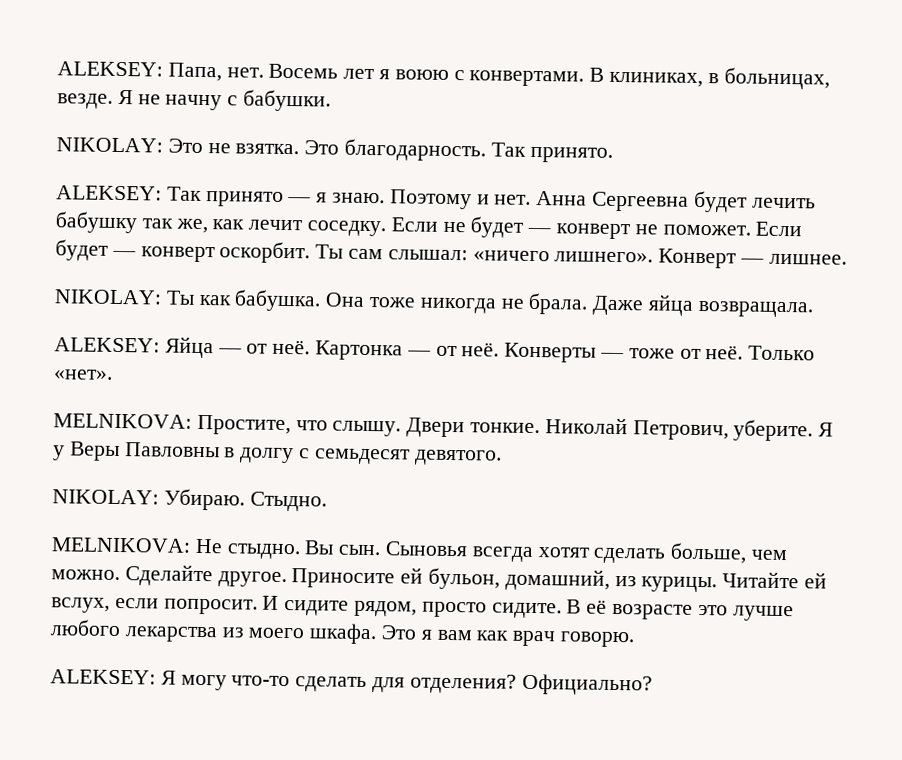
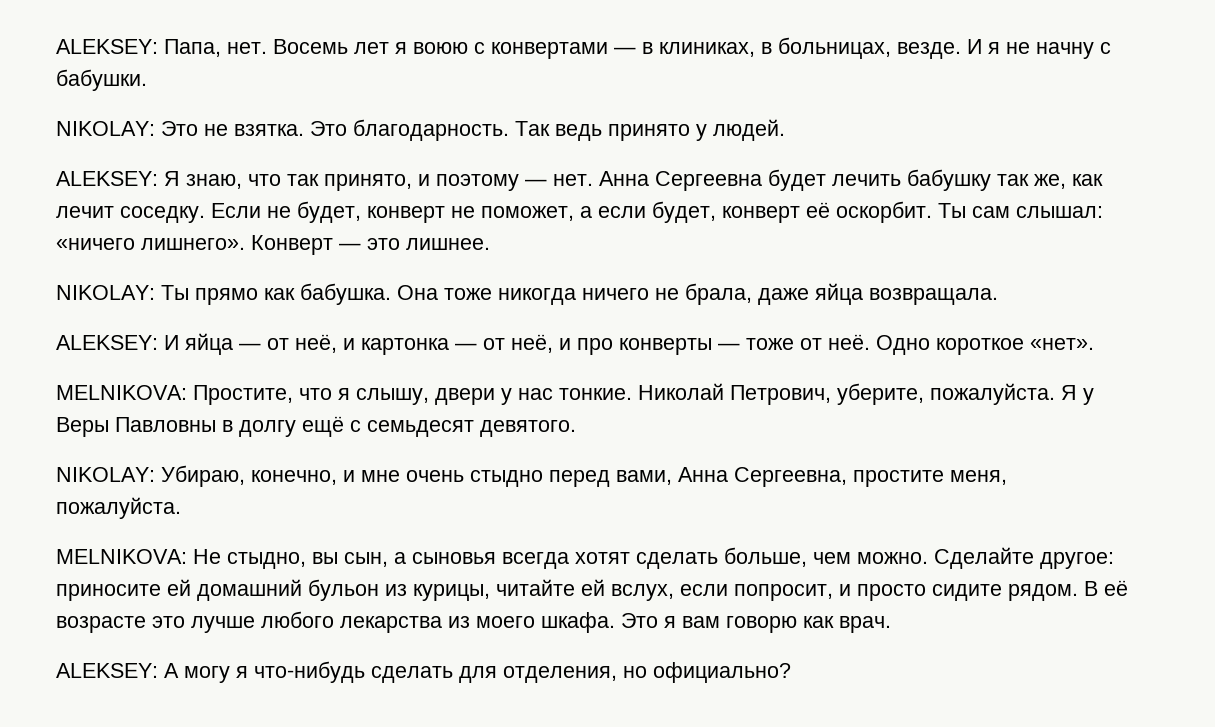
[469,67,605,87] конвертами. В -> [491,42,653,59] конвертами — в
[117,89,133,105] Я -> [967,39,1000,54] И я
[529,146,613,163] [56,185,490,210] принято. // ALEKSEY: Так принято — я знаю. Поэтому и -> [555,119,785,141] [56,171,547,191] ведь принято у людей. // ALEKSEY: Я знаю, что так принято, и поэтому —
[470,216,803,240] [55,239,216,263] будет — конверт не поможет. Если будет — конверт -> [297,201,830,223] будет, конверт не поможет, а если будет, конверт её
(765, 261) none -> [367,238,400,250] это
(195, 297) none -> [195,288,258,305] прямо
[500,292,645,316] не брала. Даже -> [582,283,809,305] ничего не брала, даже
[164,336,597,363] Яйца — от неё. Картонка — от неё. Конверты -> [164,333,712,355] И яйца — от неё, и картонка — от неё, и про конверты
[748,345,816,361] Только -> [876,335,1024,355] Одно короткое
[332,417,466,438] слышу. Двери -> [338,388,553,405] я слышу, двери у нас
[733,419,814,442] уберите. -> [837,383,1055,405] уберите, пожалуйста.
(295, 455) none -> [302,416,344,437] ещё
[163,488,327,512] [51,537,469,560] Убираю. Стыдно. // MELNIKOVA: Не стыдно. Вы сын. Сыновья -> [161,465,1007,487] [56,497,181,519] [56,549,496,569] Убираю, конечно, и мне очень стыдно перед вами, Анна Сергеевна, простите меня, пожалуйста. // MELNIKOVA: Не стыдно, вы сын, а сыновья
[217,567,828,593] [51,595,562,619] другое. Приносите ей бульон, домашний, из курицы. Читайте ей вслух, если попросит. И сидите рядом, просто сидите. -> [1040,552,1114,569] [56,579,1078,601] другое: приносите ей домашний бульон из курицы, читайте ей вслух, если попросит, и просто сидите рядом.
[476,630,635,648] [50,669,653,696] как врач говорю. // ALEKSEY: Я могу что-то сделать для отделения? Официально? -> [726,616,891,633] [56,661,791,683] говорю как врач. // ALEKSEY: А могу я что-нибудь сделать для отделения, но официально?

